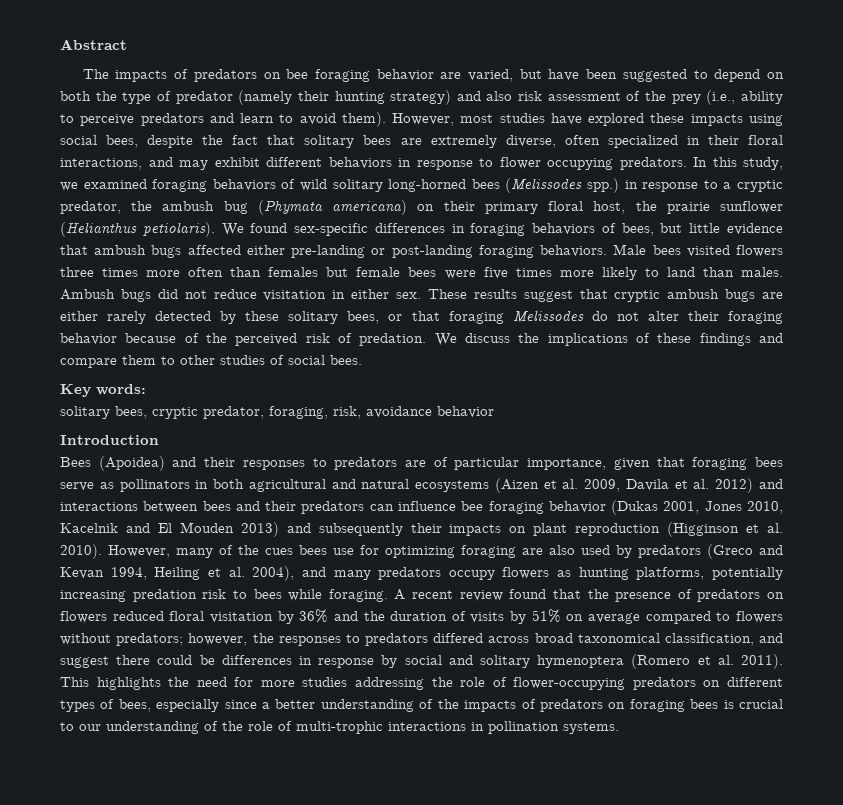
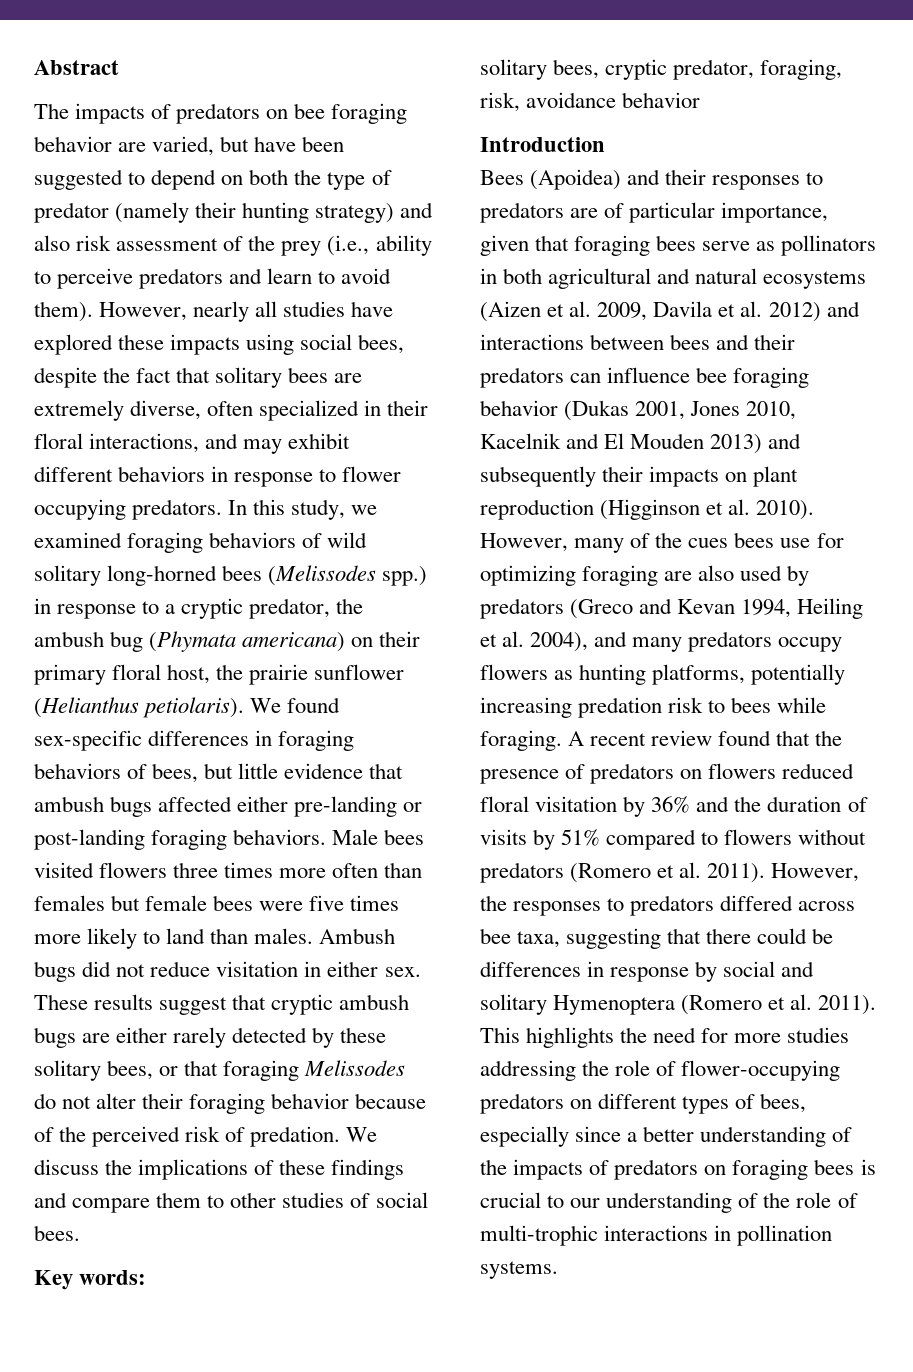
[460,114,494,123] most -> [193,301,278,322] nearly all
[566,613,641,624] on average -> (601, 837) none
[116,633,248,646] predators; however, -> [480,862,860,883] predators (Romero et al. 2011). However,
[534,633,783,646] [60,656,109,668] broad taxonomical classification, and suggest -> [480,928,702,949] bee taxa, suggesting that
[537,655,625,668] hymenoptera -> [553,995,676,1015] Hymenoptera

